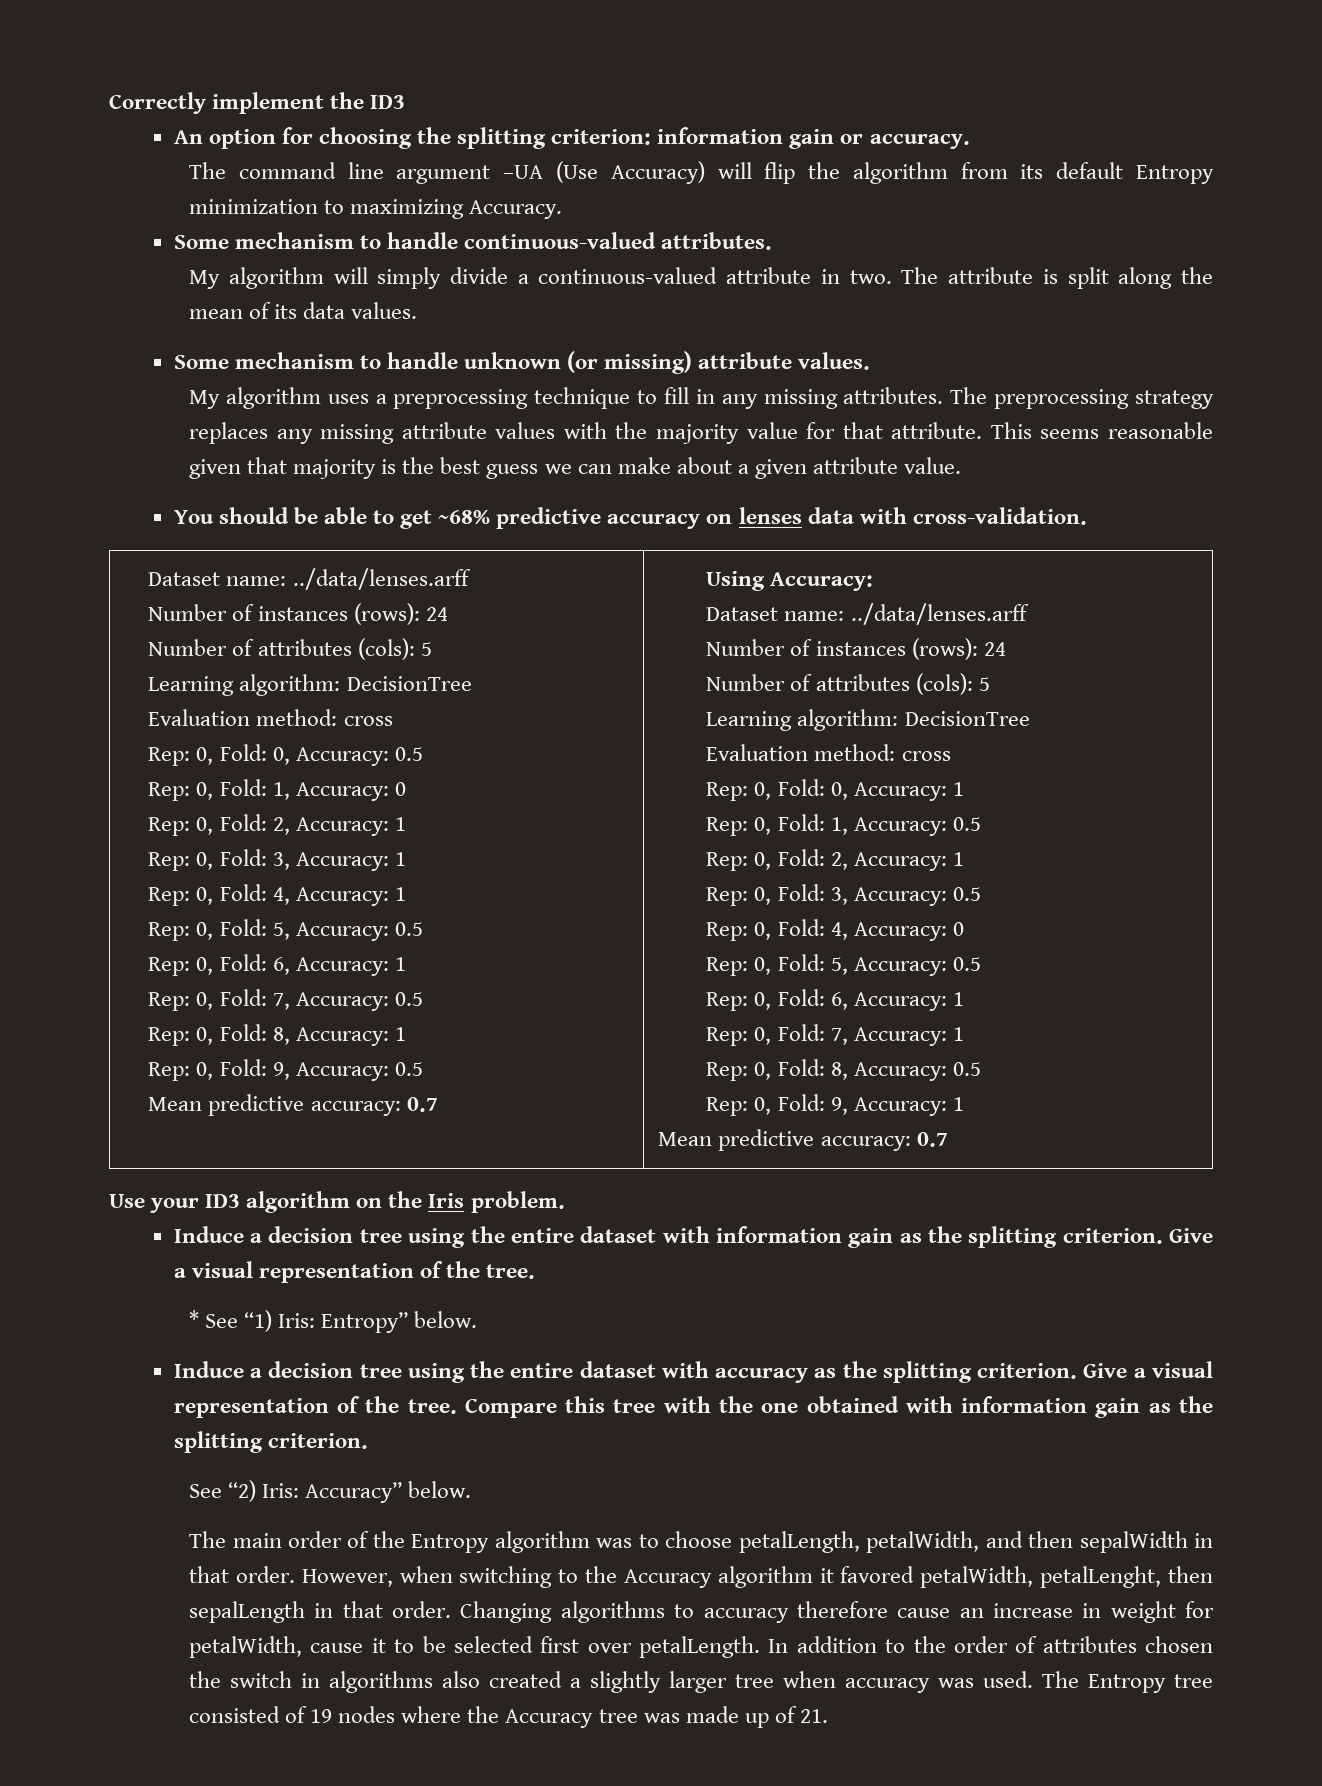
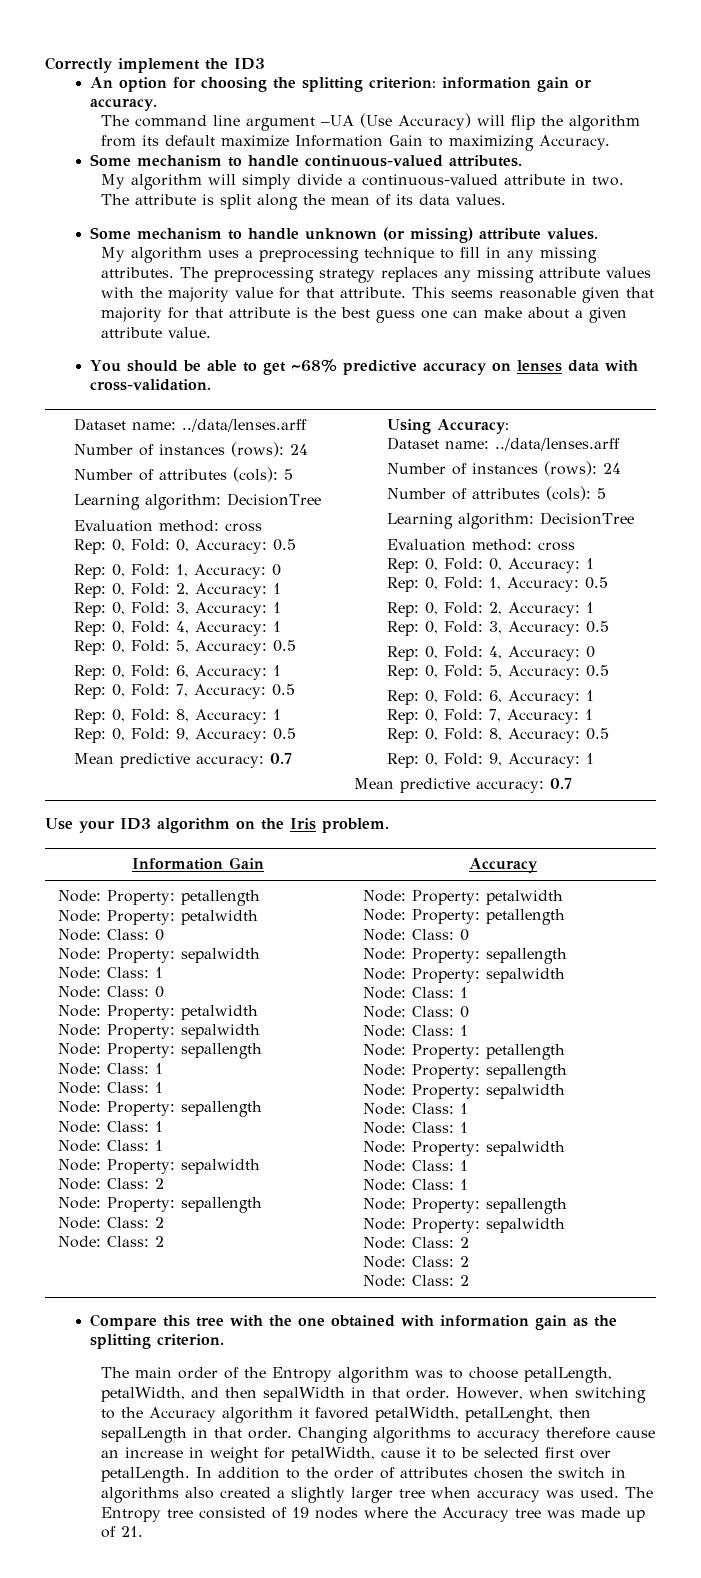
[1136,165,1214,184] [189,199,319,214] Entropy minimization -> [220,135,423,147] maximize Information Gain
(377, 469) none -> [167,307,290,319] for that attribute
[544,464,572,474] we -> [420,310,447,319] one
[173,1226,1213,1248] [173,1261,536,1283] [189,1310,478,1333] [173,1361,1213,1383] [173,1396,457,1418] // Induce a decision tree using the entire dataset with information gain as the splitting criterion. Give a visual representation of the tree. // * See “1) Iris: Entropy” below. // Induce a decision tree using the entire dataset with accuracy as the splitting criterion. Give a visual representation of the tree. -> [132,857,264,870] [469,858,538,873] [57,890,260,906] [57,910,258,925] [57,929,164,941] [57,948,260,963] [57,967,163,979] [57,986,164,998] [57,1005,258,1020] [57,1024,260,1039] [57,1043,262,1059] [57,1063,163,1075] [57,1082,163,1094] [57,1101,262,1117] [57,1121,163,1133] [57,1140,163,1152] [57,1159,260,1174] [57,1178,164,1190] [57,1197,262,1213] [57,1217,164,1229] [57,1236,164,1248] [362,890,563,905] [362,909,565,925] [362,929,469,941] [362,948,567,964] [362,968,565,983] [362,987,468,999] [362,1006,469,1018] [362,1025,468,1037] [362,1044,565,1060] [362,1064,567,1080] [362,1084,565,1099] [362,1103,468,1115] [362,1122,468,1134] [362,1141,565,1156] [362,1160,468,1172] [362,1179,468,1191] [362,1198,567,1214] [362,1218,565,1233] [362,1237,469,1249] [362,1256,469,1268] [362,1275,469,1287] // Information Gain | Accuracy // Node: Property: petallength // Node: Property: petalwidth // Node: Class: 0 // Node: Property: sepalwidth // Node: Class: 1 // Node: Class: 0 // Node: Property: petalwidth // Node: Property: sepalwidth // Node: Property: sepallength // Node: Class: 1 // Node: Class: 1 // Node: Property: sepallength // Node: Class: 1 // Node: Class: 1 // Node: Property: sepalwidth // Node: Class: 2 // Node: Property: sepallength // Node: Class: 2 // Node: Class: 2 | Node: Property: petalwidth // Node: Property: petallength // Node: Class: 0 // Node: Property: sepallength // Node: Property: sepalwidth // Node: Class: 1 // Node: Class: 0 // Node: Class: 1 // Node: Property: petallength // Node: Property: sepallength // Node: Property: sepalwidth // Node: Class: 1 // Node: Class: 1 // Node: Property: sepalwidth // Node: Class: 1 // Node: Class: 1 // Node: Property: sepallength // Node: Property: sepalwidth // Node: Class: 2 // Node: Class: 2 // Node: Class: 2 //
[189,1480,472,1503] // See “2) Iris: Accuracy” below. -> (225, 1340) none

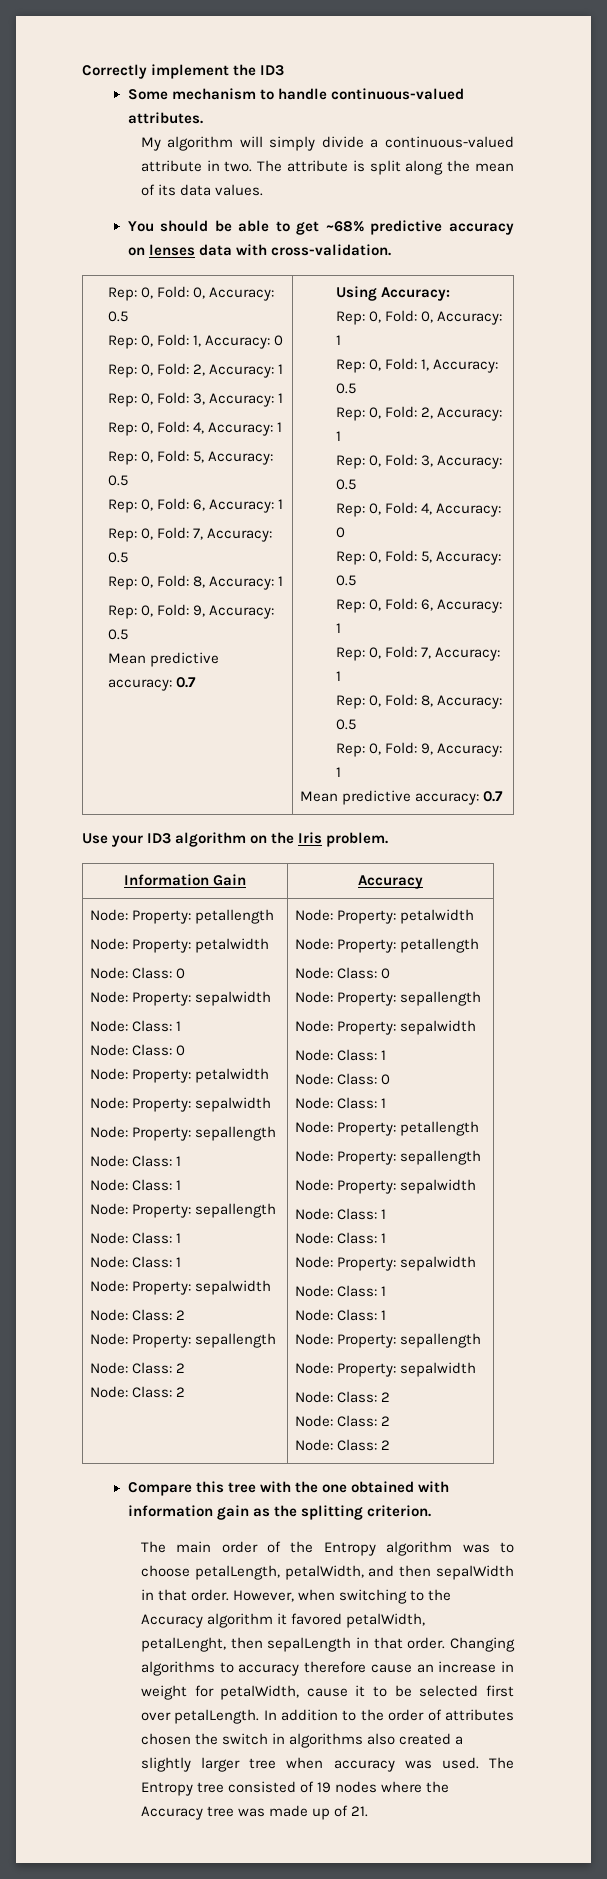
[90,77,593,92] [90,98,158,111] [100,113,640,131] [100,135,611,151] // An option for choosing the splitting criterion: information gain or accuracy. // The command line argument –UA (Use Accuracy) will flip the algorithm from its default maximize Information Gain to maximizing Accuracy. -> (285, 70) none
[90,227,599,243] [100,247,597,263] [100,267,651,283] [100,287,654,303] [100,307,627,323] [100,327,211,338] // Some mechanism to handle unknown (or missing) attribute values. // My algorithm uses a preprocessing technique to fill in any missing attributes. The preprocessing strategy replaces any missing attribute values with the majority value for that attribute. This seems reasonable given that majority for that attribute is the best guess one can make about a given attribute value. -> (263, 190) none
[74,418,308,432] [74,442,309,457] [74,467,294,482] [74,493,322,510] [74,520,263,532] Dataset name: ../data/lenses.arff // Number of instances (rows): 24 // Number of attributes (cols): 5 // Learning algorithm: DecisionTree // Evaluation method: cross // -> (392, 250) none
[386,437,620,451] [386,461,621,476] [386,486,606,501] [386,512,634,529] [386,539,575,551] // Dataset name: ../data/lenses.arff // Number of instances (rows): 24 // Number of attributes (cols): 5 // Learning algorithm: DecisionTree // Evaluation method: cross -> (450, 294) none

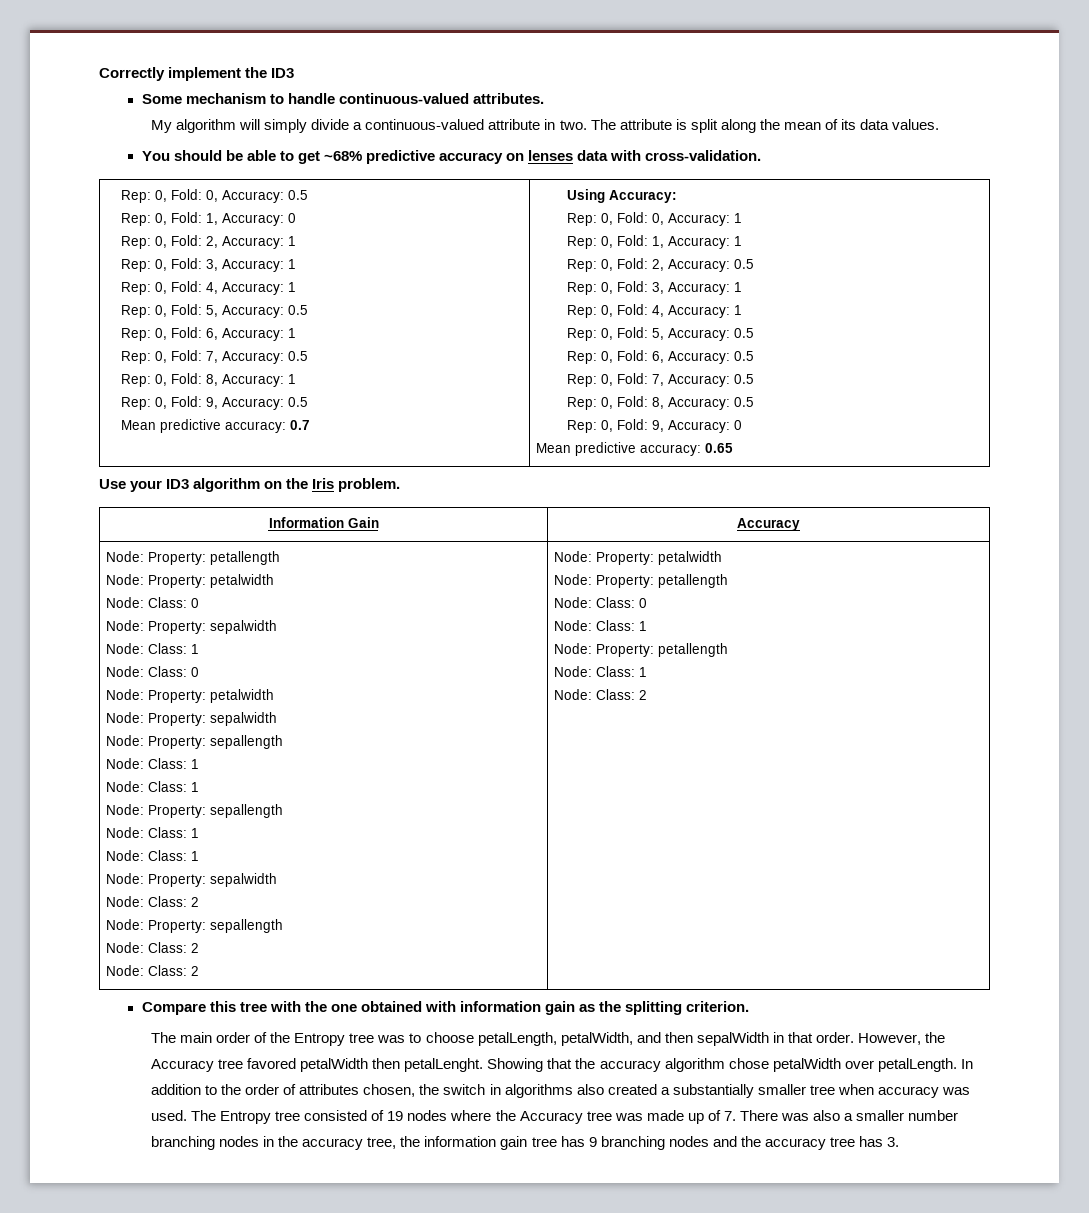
[335,383,356,394] [335,406,502,421] [335,431,341,441] [335,454,502,469] [335,479,356,490] [335,502,501,517] [335,527,345,538] 0.5 // Rep: 0, Fold: 2, Accuracy: 1 // Rep: 0, Fold: 3, Accuracy: 0.5 // Rep: 0, Fold: 4, Accuracy: 0 -> [733,236,742,246] [566,258,754,272] [566,281,742,295] [566,304,742,318] 1 // Rep: 0, Fold: 2, Accuracy: 0.5 // Rep: 0, Fold: 3, Accuracy: 1 // Rep: 0, Fold: 4, Accuracy: 1
[335,623,341,633] [335,646,500,661] [335,671,341,681] 1 // Rep: 0, Fold: 7, Accuracy: 1 -> [733,351,754,361] [566,373,754,387] 0.5 // Rep: 0, Fold: 7, Accuracy: 0.5
[335,767,341,777] [300,790,504,805] 1 // Mean predictive accuracy: 0.7 -> [733,420,742,430] [535,442,733,456] 0 // Mean predictive accuracy: 0.65
[295,991,482,1006] [295,1020,477,1035] [295,1049,387,1061] [295,1073,391,1085] // Node: Property: sepallength // Node: Property: sepalwidth // Node: Class: 1 // Node: Class: 0 -> (647, 603) none
[337,1150,482,1165] [295,1179,477,1194] [295,1208,387,1220] [295,1232,387,1244] [295,1256,477,1271] [295,1285,387,1297] [295,1309,387,1321] [295,1333,482,1348] [295,1362,477,1377] [295,1391,391,1403] [295,1415,391,1427] Property: sepallength // Node: Property: sepalwidth // Node: Class: 1 // Node: Class: 1 // Node: Property: sepalwidth // Node: Class: 1 // Node: Class: 1 // Node: Property: sepallength // Node: Property: sepalwidth // Node: Class: 2 // Node: Class: 2 -> [595,666,647,677] Class: 1
[386,1541,453,1556] algorithm -> [349,1033,375,1043] tree
[298,1589,452,1604] [140,1613,426,1628] [140,1637,515,1652] [140,1661,515,1676] [140,1685,514,1700] when switching to the Accuracy algorithm it favored petalWidth, petalLenght, then sepalLength in that order. Changing algorithms to accuracy therefore cause an increase in weight for petalWidth, cause it to be selected first -> [924,1032,945,1043] [151,1058,841,1072] the Accuracy tree favored petalWidth then petalLenght. Showing that the accuracy algorithm chose petalWidth
[140,1733,191,1745] chosen -> [363,1084,416,1097] chosen,
[140,1757,241,1772] slightly larger -> [672,1084,806,1098] substantially smaller
[351,1806,369,1817] 21. -> [723,1110,959,1121] [151,1136,899,1150] 7. There was also a smaller number branching nodes in the accuracy tree, the information gain tree has 9 branching nodes and the accuracy tree has 3.

